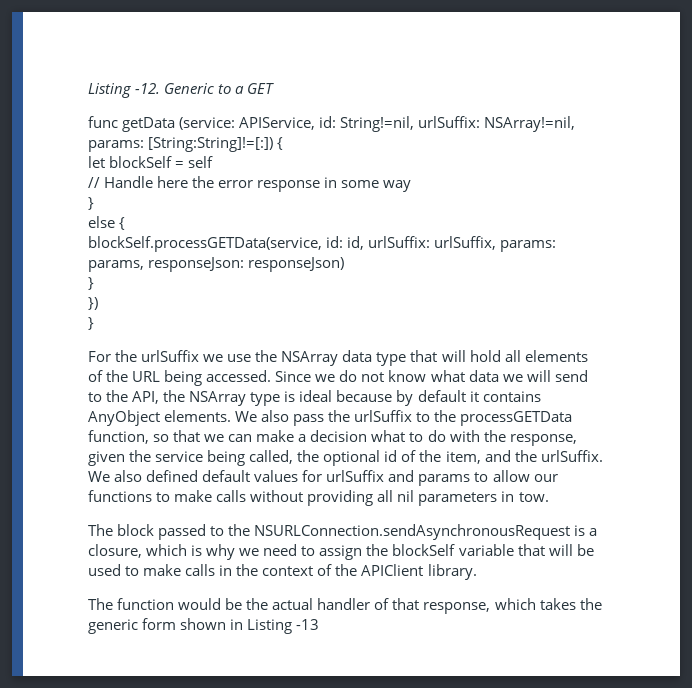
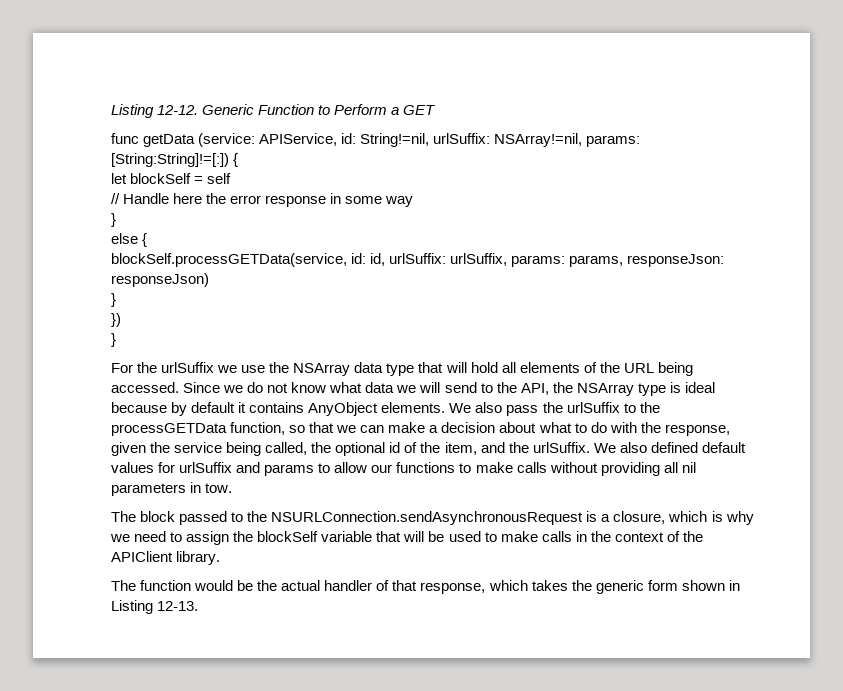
[88,83,232,98] Listing -12. Generic to -> [111,104,388,118] Listing 12-12. Generic Function to Perform
(368, 436) none -> [499,422,537,433] about
[296,619,320,630] -13 -> [157,601,199,611] 12-13.

